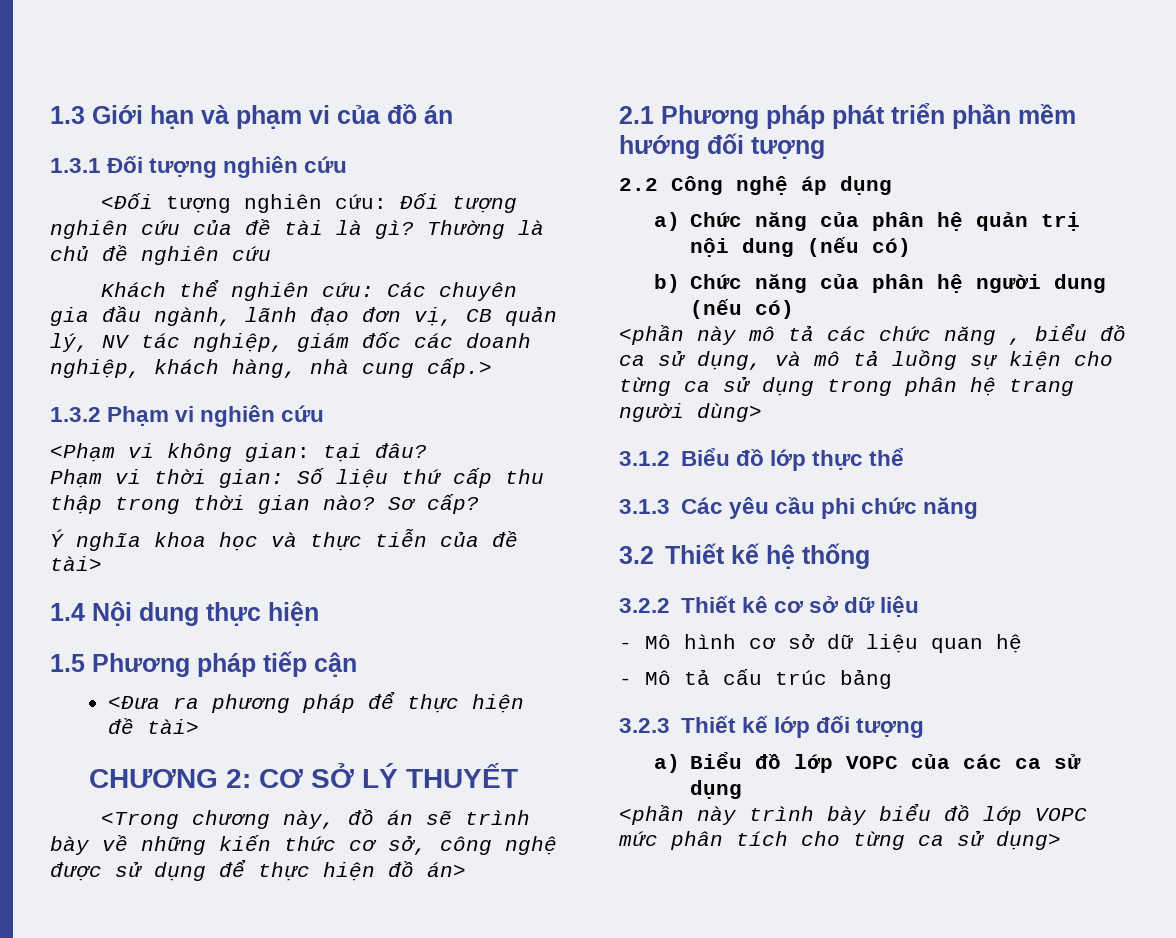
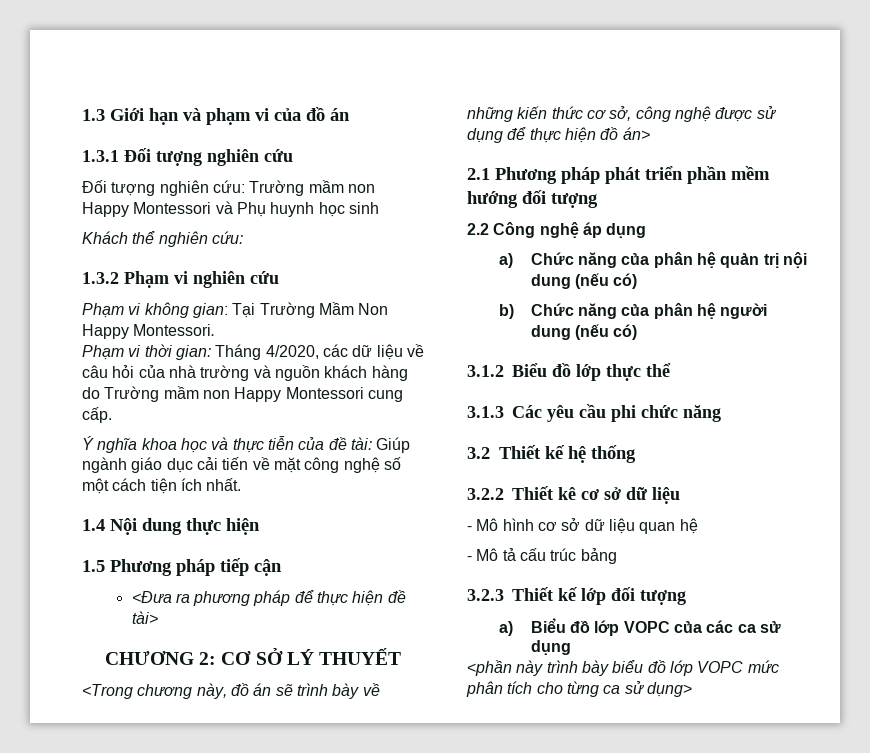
[100,193,153,209] <Đối -> [82,180,107,193] Đối
[399,193,517,213] [50,219,544,239] [50,245,271,265] [100,279,517,301] [50,306,557,326] [50,332,531,352] [50,358,492,378] Đối tượng nghiên cứu của đề tài là gì? Thường là chủ đề nghiên cứu // Khách thể nghiên cứu: Các chuyên gia đầu ngành, lãnh đạo đơn vị, CB quản lý, NV tác nghiệp, giám đốc các doanh nghiệp, khách hàng, nhà cung cấp.> -> [249,180,375,196] [82,201,379,217] [82,231,243,247] Trường mầm non Happy Montessori và Phụ huynh học sinh // Khách thể nghiên cứu:
[50,443,115,462] <Phạm -> [82,303,124,318] Phạm
[323,443,427,462] [50,468,544,488] [50,494,479,514] tại đâu? // Phạm vi thời gian: Số liệu thứ cấp thu thập trong thời gian nào? Sơ cấp? -> [232,302,389,318] [82,324,216,339] [82,344,424,360] [82,365,408,381] [82,386,403,402] [82,407,112,423] Tại Trường Mầm Non Happy Montessori. // Phạm vi thời gian: Tháng 4/2020, các dữ liệu về câu hỏi của nhà trường và nguồn khách hàng do Trường mầm non Happy Montessori cung cấp.
[50,556,102,571] tài> -> [350,437,411,453] [82,457,401,473] [82,478,242,494] tài: Giúp ngành giáo dục cải tiến về mặt công nghệ số một cách tiện ích nhất.
[619,323,1126,345] [619,350,1113,370] [619,376,1074,396] [619,403,762,422] // <phần này mô tả các chức năng , biểu đồ ca sử dụng, và mô tả luồng sự kiện cho từng ca sử dụng trong phân hệ trang người dùng> -> (638, 332) none

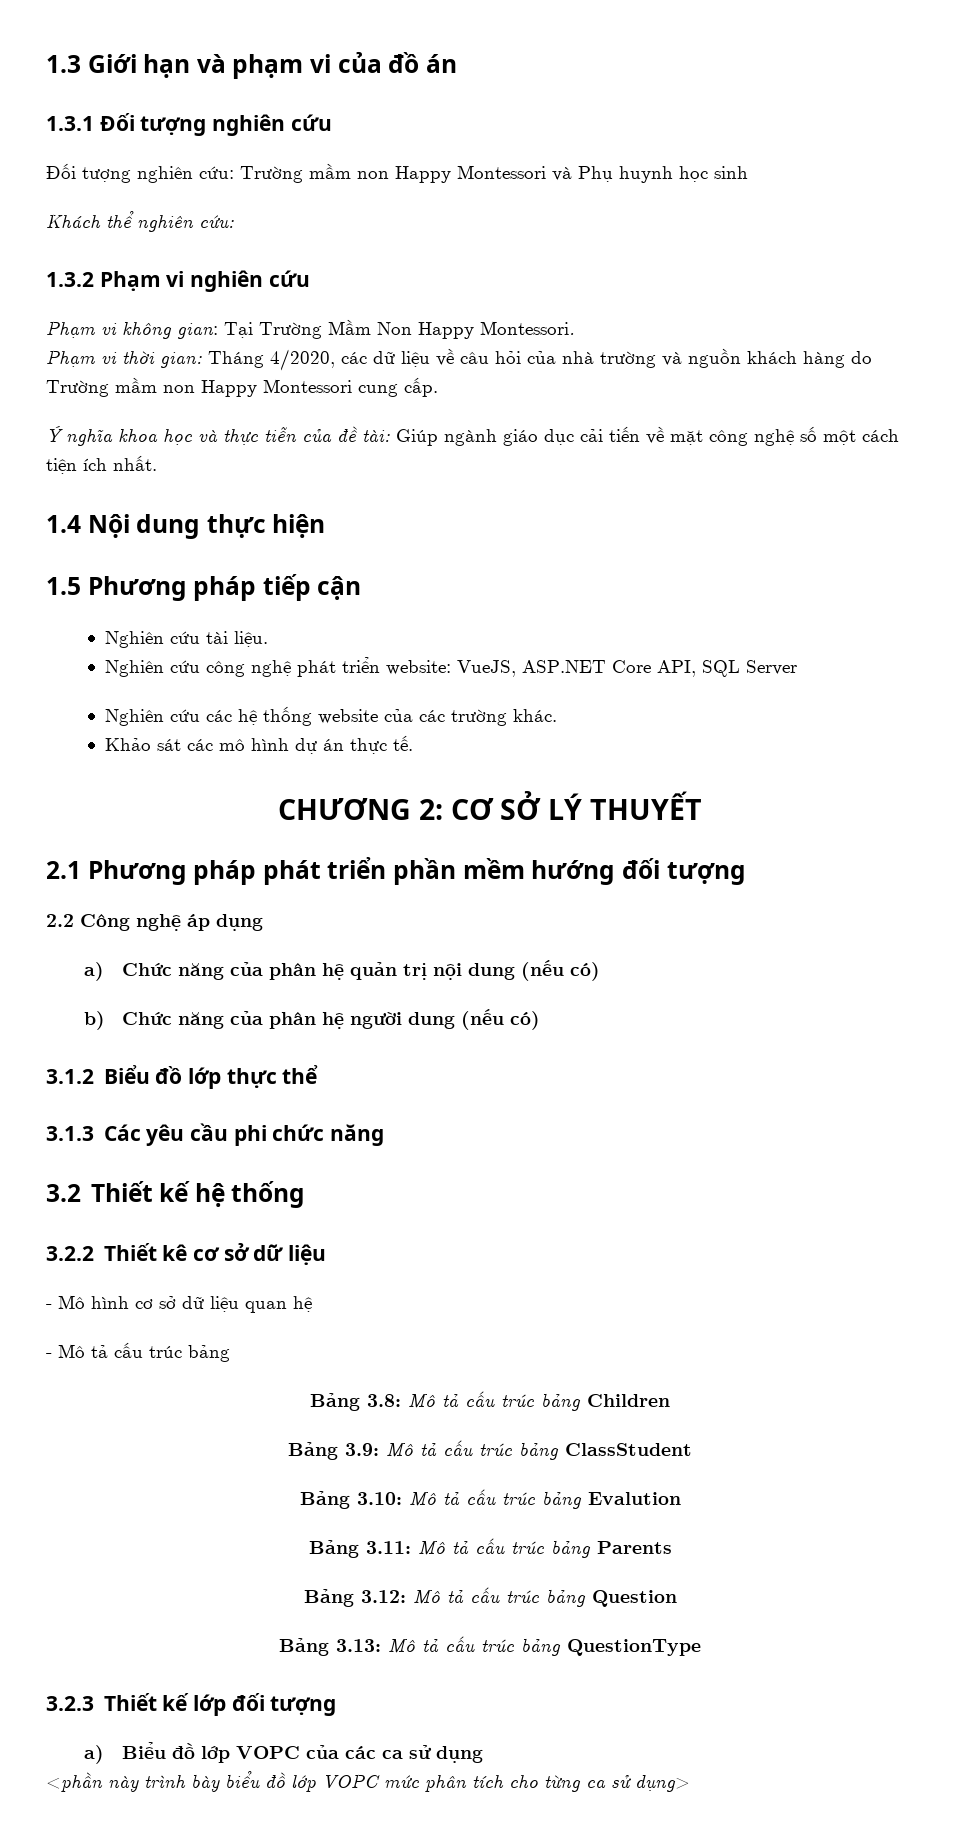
[131,590,406,606] [131,611,158,624] <Đưa ra phương pháp để thực hiện đề tài> -> [104,631,268,648] [104,657,797,677] [104,706,557,726] [104,735,413,754] Nghiên cứu tài liệu. // Nghiên cứu công nghệ phát triển website: VueJS, ASP.NET Core API, SQL Server // Nghiên cứu các hệ thống website của các trường khác. // Khảo sát các mô hình dự án thực tế.
[82,683,380,699] [467,106,777,122] [467,127,650,143] // <Trong chương này, đồ án sẽ trình bày về những kiến thức cơ sở, công nghệ được sử dụng để thực hiện đồ án> -> (702, 805) none
(617, 556) none -> [310,1391,670,1411] [288,1440,692,1460] [299,1489,681,1509] [308,1538,672,1558] [303,1587,677,1607] [279,1636,701,1656] // Bảng 3.8: Mô tả cấu trúc bảng Children // Bảng 3.9: Mô tả cấu trúc bảng ClassStudent // Bảng 3.10: Mô tả cấu trúc bảng Evalution // Bảng 3.11: Mô tả cấu trúc bảng Parents // Bảng 3.12: Mô tả cấu trúc bảng Question // Bảng 3.13: Mô tả cấu trúc bảng QuestionType

